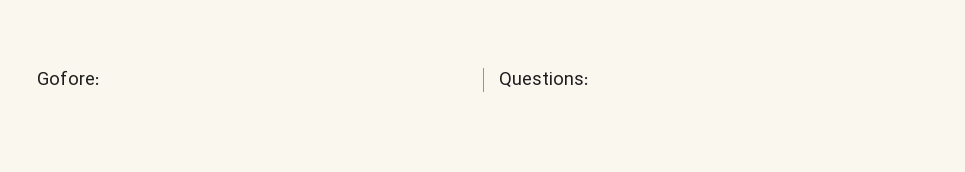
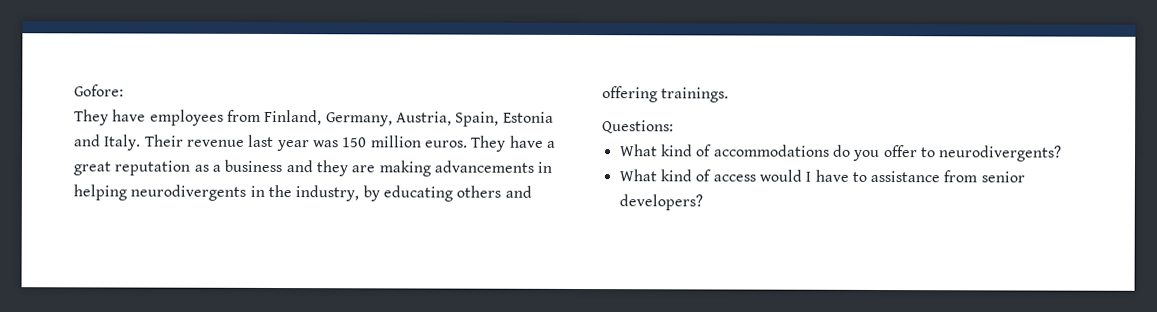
[499,72,588,88] Questions: -> [74,109,554,127] [74,134,556,152] [73,159,553,177] [73,184,532,202] [602,86,730,103] [602,120,674,134] [618,144,1063,162] [618,169,1025,183] [618,194,703,211] They have employees from Finland, Germany, Austria, Spain, Estonia and Italy. Their revenue last year was 150 million euros. They have a great reputation as a business and they are making advancements in helping neurodivergents in the industry, by educating others and offering trainings. // Questions: // What kind of accommodations do you offer to neurodivergents? // What kind of access would I have to assistance from senior developers?

